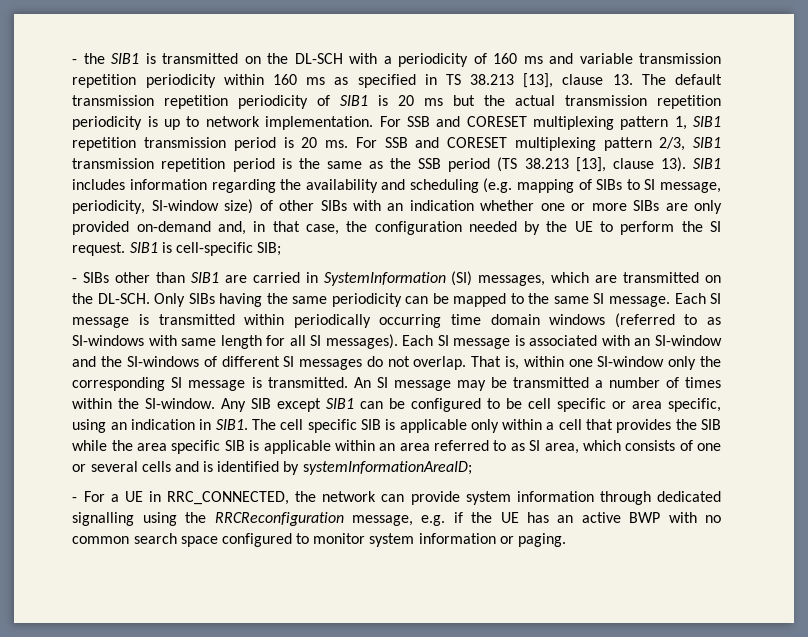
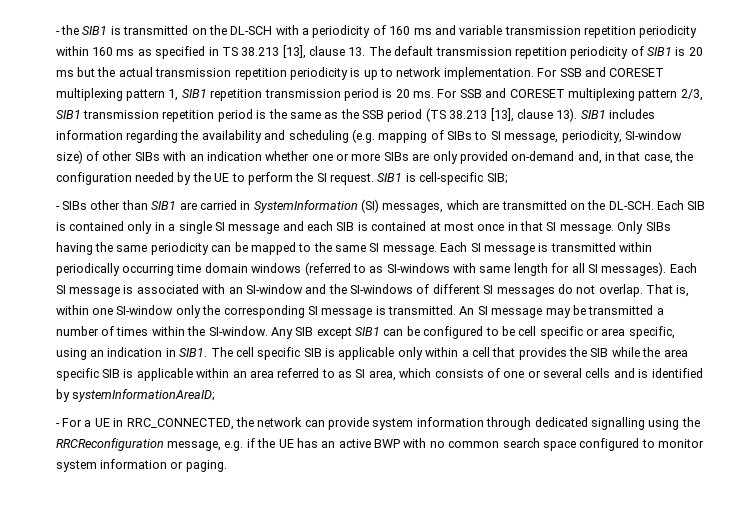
(150, 298) none -> [657,200,706,210] [55,221,614,234] Each SIB is contained only in a single SI message and each SIB is contained at most once in that SI message.

